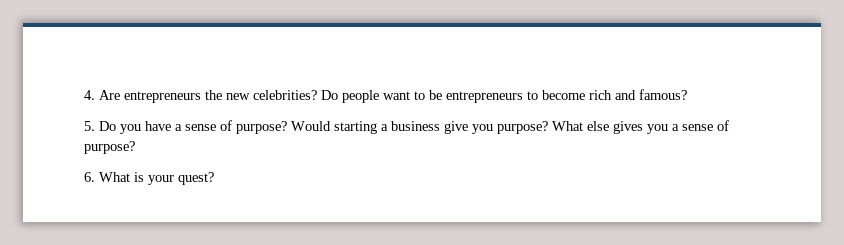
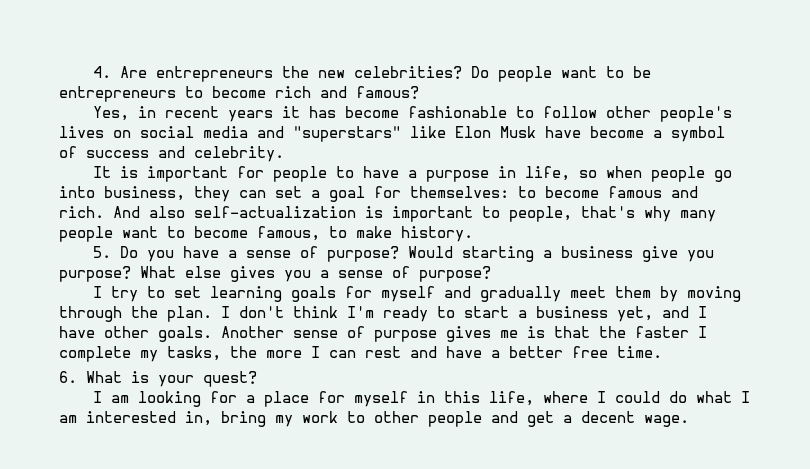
(687, 94) none -> [92,106,732,122] [59,126,725,142] [59,146,284,162] [92,166,732,182] [59,186,698,202] [59,206,716,222] [59,226,473,242] // Yes, in recent years it has become fashionable to follow other people's lives on social media and "superstars" like Elon Musk have become a symbol of success and celebrity. // It is important for people to have a purpose in life, so when people go into business, they can set a goal for themselves: to become famous and rich. And also self-actualization is important to people, that's why many people want to become famous, to make history.
(135, 147) none -> [92,286,741,302] [59,306,707,322] [59,326,707,342] [59,346,662,362] // I try to set learning goals for myself and gradually meet them by moving through the plan. I don't think I'm ready to start a business yet, and I have other goals. Another sense of purpose gives me is that the faster I complete my tasks, the more I can rest and have a better free time.
(214, 178) none -> [92,391,750,407] [59,411,689,427] // I am looking for a place for myself in this life, where I could do what I am interested in, bring my work to other people and get a decent wage.

